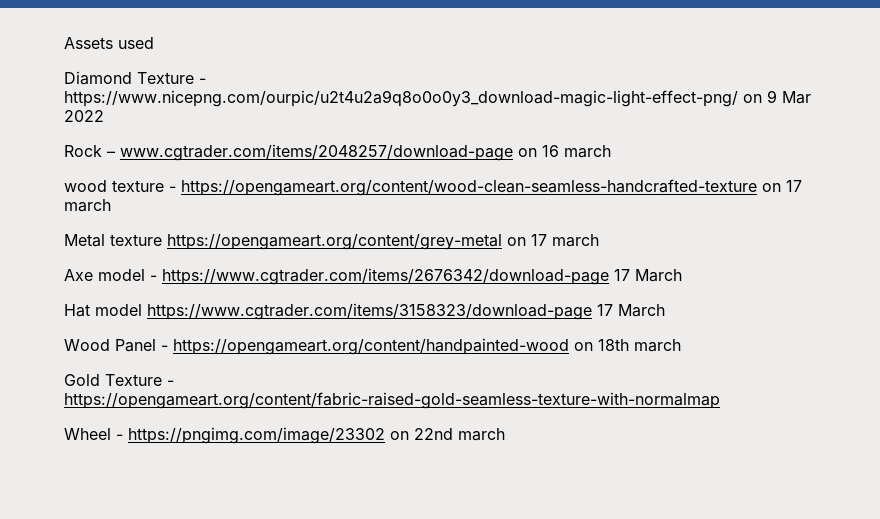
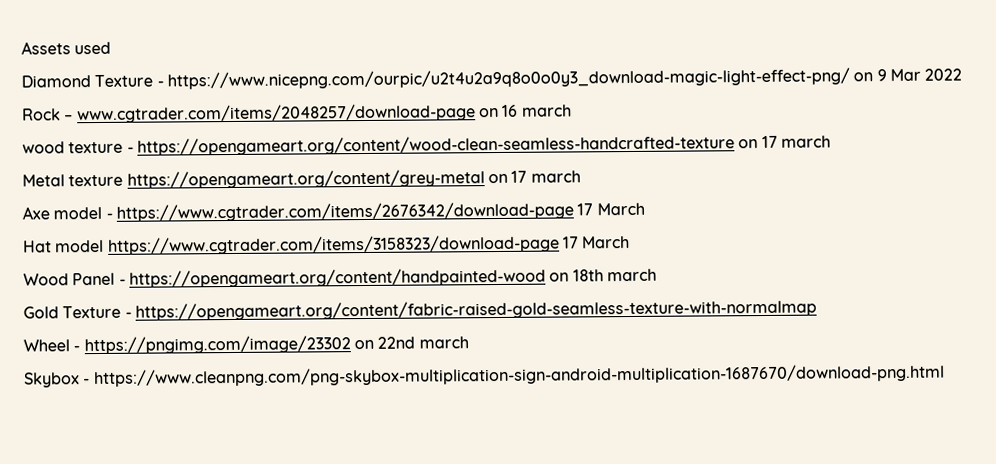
(505, 434) none -> [24,363,945,388] // Skybox - https://www.cleanpng.com/png-skybox-multiplication-sign-android-multiplication-1687670/download-png.html

